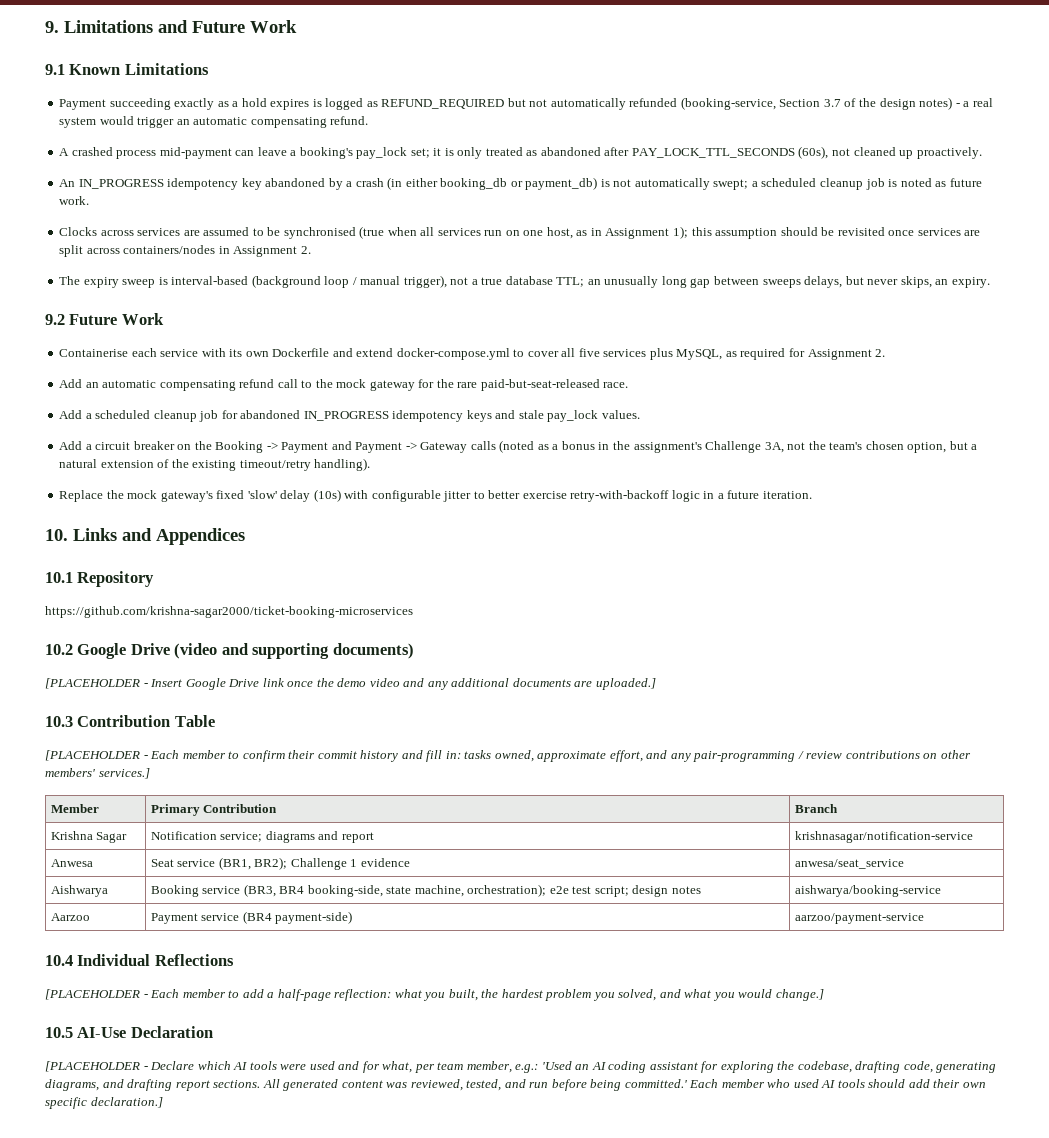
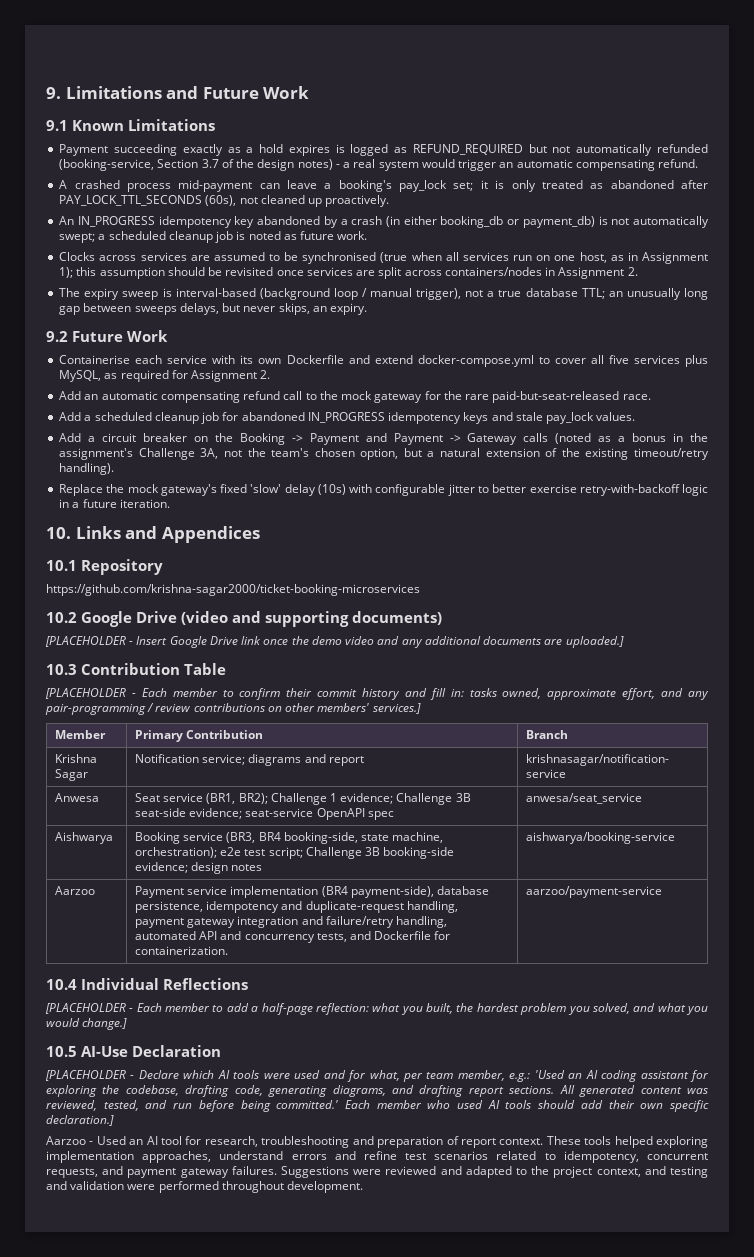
[360,858,410,867] evidence -> [340,793,471,805] [134,808,394,820] evidence; Challenge 3B seat-side evidence; seat-service OpenAPI spec
(629, 891) none -> [305,847,455,859] [134,862,188,873] Challenge 3B booking-side evidence;
[242,911,353,924] (BR4 payment-side) -> [230,886,490,898] [134,901,458,913] [134,916,448,928] [134,931,451,943] [134,946,228,955] implementation (BR4 payment-side), database persistence, idempotency and duplicate-request handling, payment gateway integration and failure/retry handling, automated API and concurrency tests, and Dockerfile for containerization.
(163, 1102) none -> [46,1136,708,1148] [46,1151,708,1163] [46,1166,708,1178] [46,1181,364,1193] // Aarzoo - Used an AI tool for research, troubleshooting and preparation of report context. These tools helped exploring implementation approaches, understand errors and refine test scenarios related to idempotency, concurrent requests, and payment gateway failures. Suggestions were reviewed and adapted to the project context, and testing and validation were performed throughout development.

